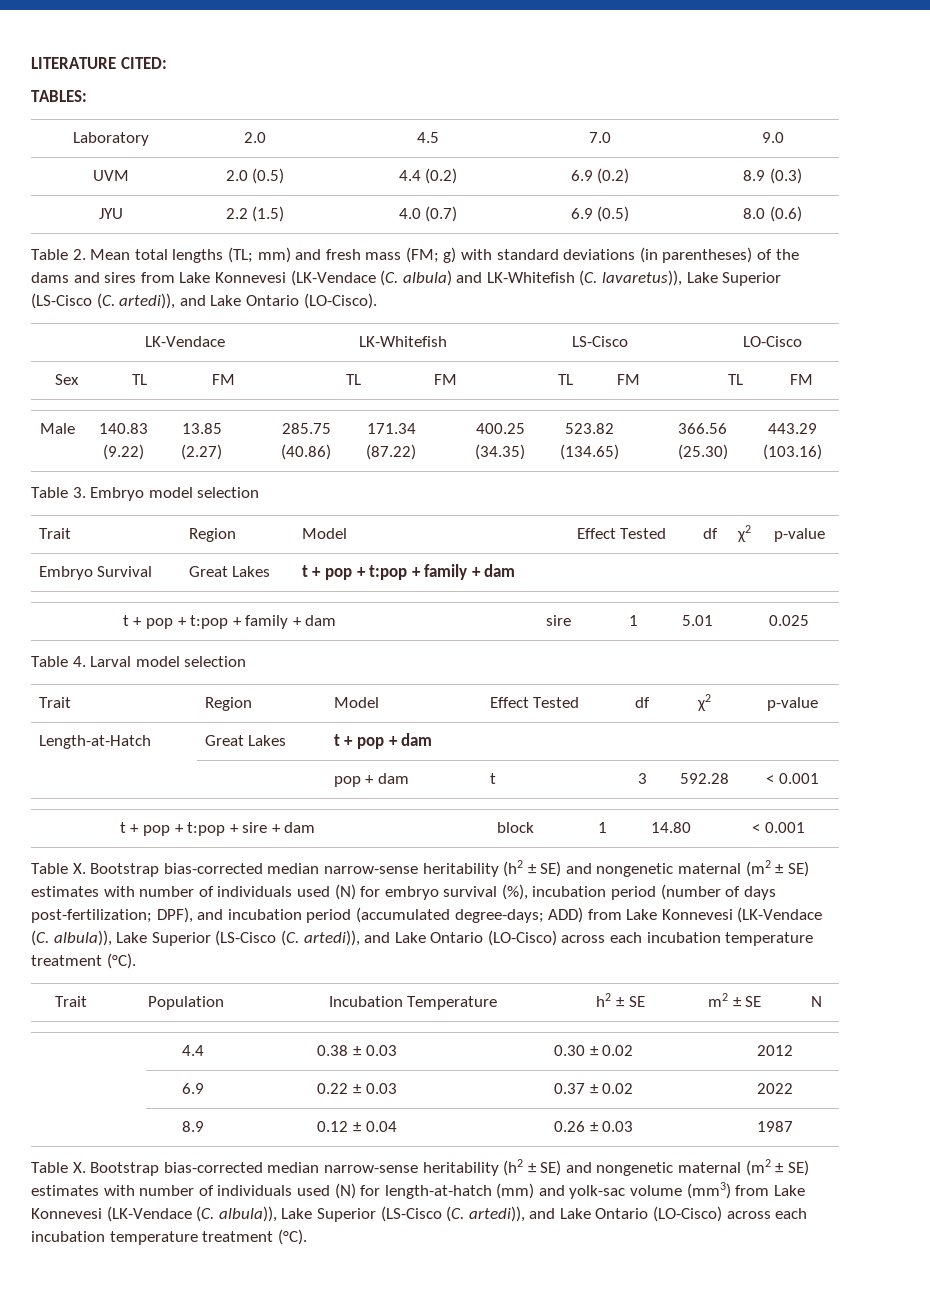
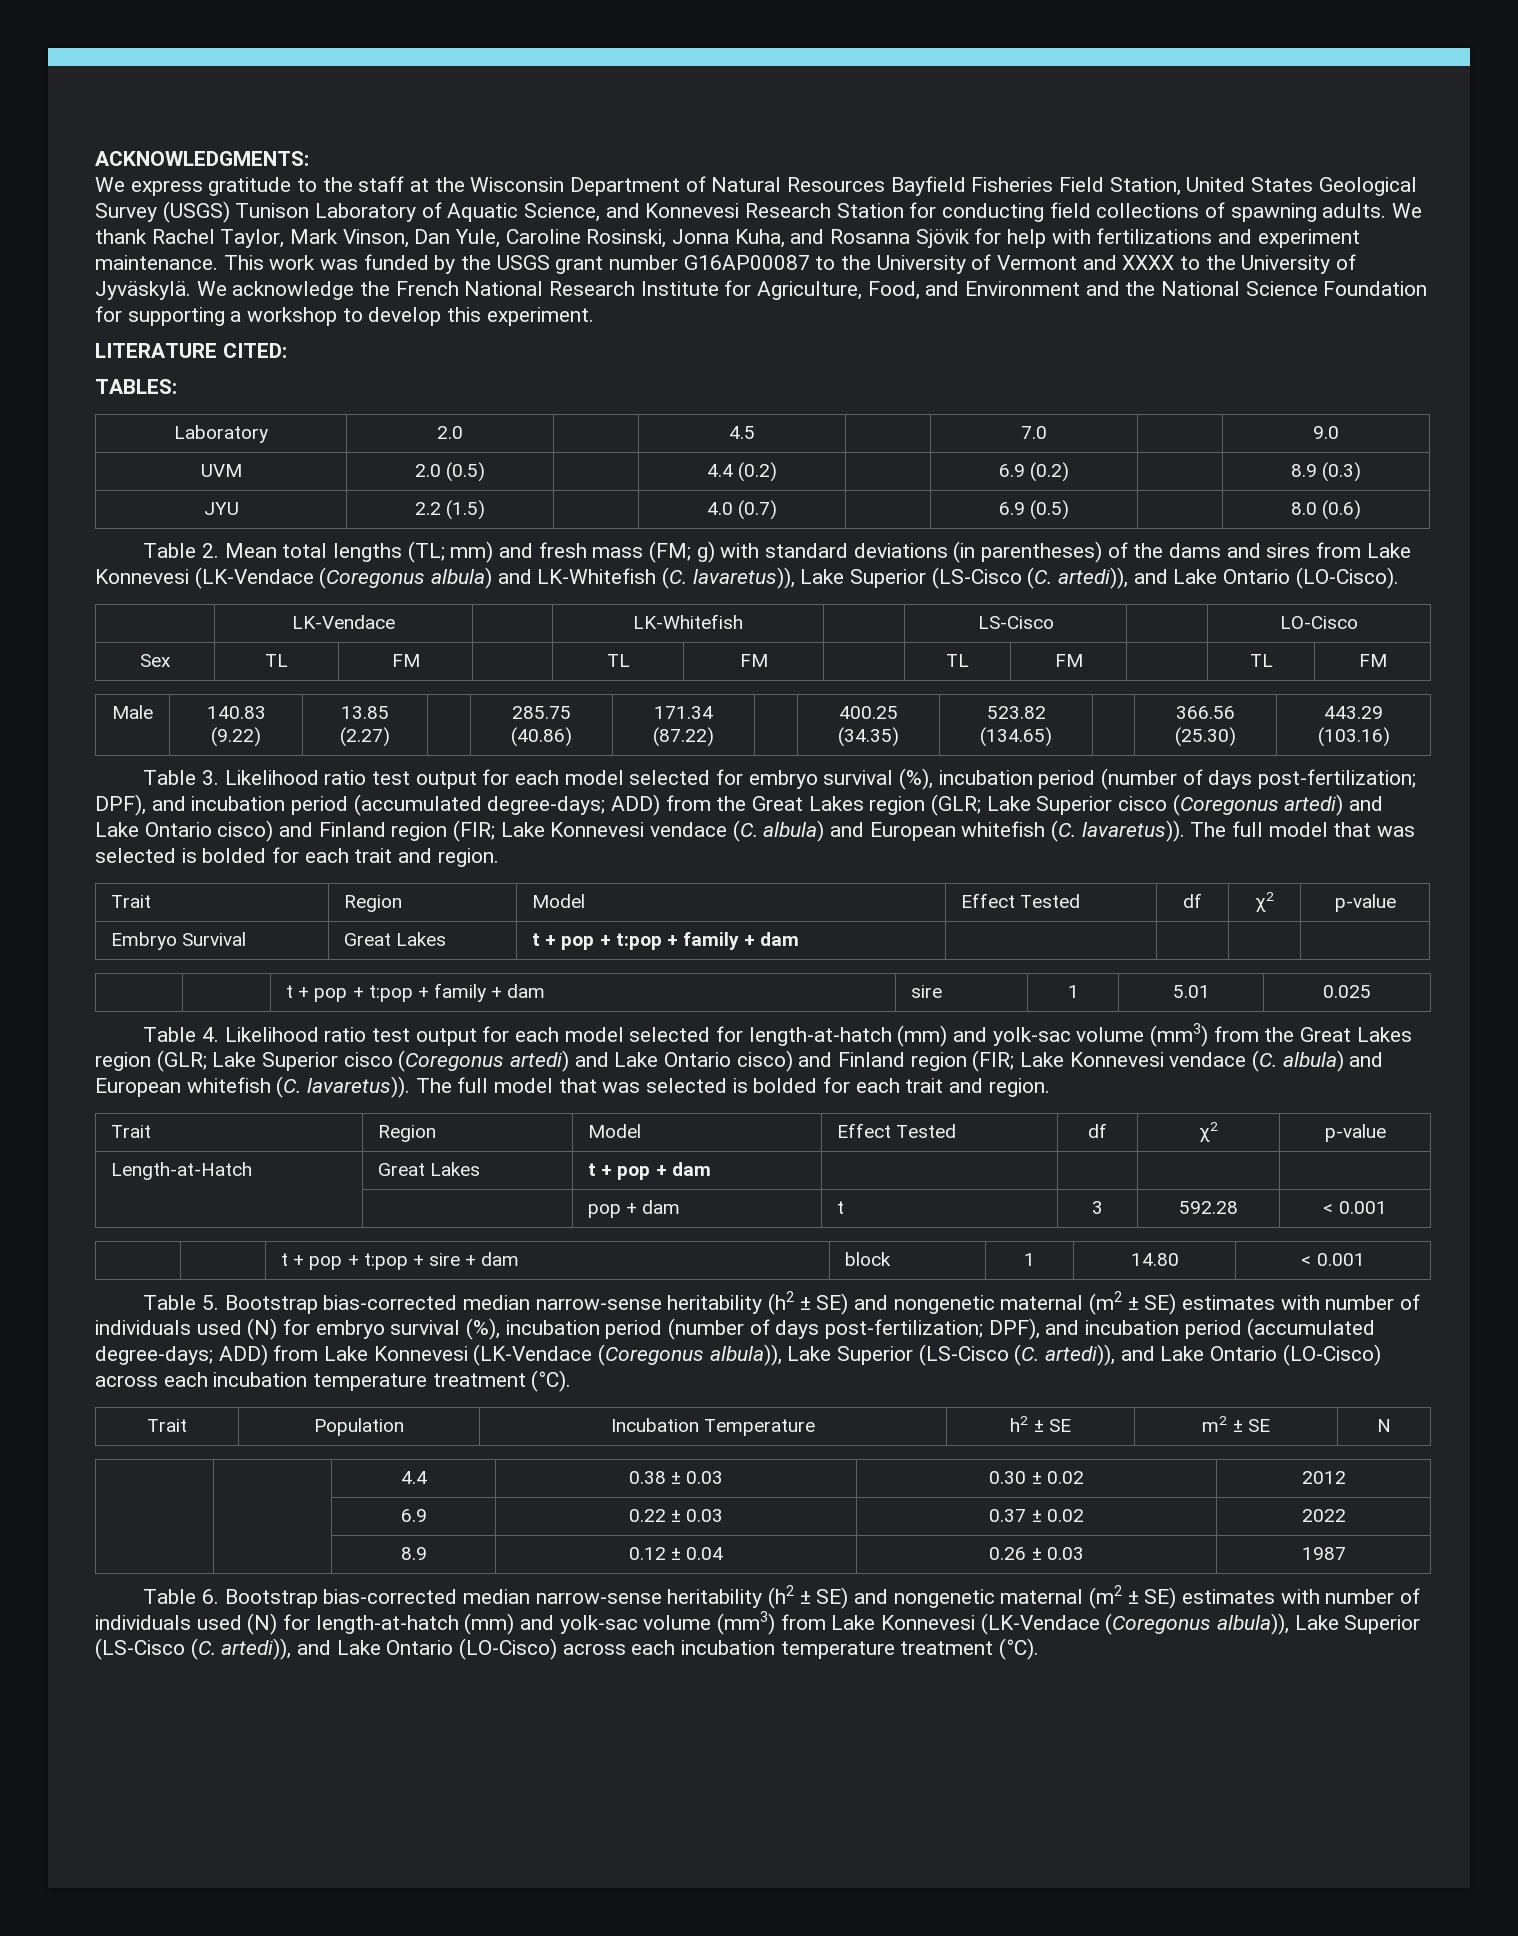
(31, 63) none -> [95,151,309,166] [95,176,1417,196] [95,201,1423,223] [95,228,1360,248] [95,254,1357,274] [95,280,1428,300] [95,306,594,326] ACKNOWLEDGMENTS: // We express gratitude to the staff at the Wisconsin Department of Natural Resources Bayfield Fisheries Field Station, United States Geological Survey (USGS) Tunison Laboratory of Aquatic Science, and Konnevesi Research Station for conducting field collections of spawning adults. We thank Rachel Taylor, Mark Vinson, Dan Yule, Caroline Rosinski, Jonna Kuha, and Rosanna Sjövik for help with fertilizations and experiment maintenance. This work was funded by the USGS grant number G16AP00087 to the University of Vermont and XXXX to the University of Jyväskylä. We acknowledge the French National Research Institute for Agriculture, Food, and Environment and the National Science Foundation for supporting a workshop to develop this experiment. //
[380,270,399,286] (C. -> [319,567,426,589] (Coregonus
[90,487,260,501] Embryo model selection -> [224,768,1417,790] [95,794,1384,816] [95,820,1416,842] [95,847,499,867] Likelihood ratio test output for each model selected for embryo survival (%), incubation period (number of days post-fertilization; DPF), and incubation period (accumulated degree-days; ADD) from the Great Lakes region (GLR; Lake Superior cisco (Coregonus artedi) and Lake Ontario cisco) and Finland region (FIR; Lake Konnevesi vendace (C. albula) and European whitefish (C. lavaretus)). The full model that was selected is bolded for each trait and region.
[90,656,247,667] Larval model selection -> [224,1023,1412,1047] [95,1050,1384,1072] [95,1076,1050,1098] Likelihood ratio test output for each model selected for length-at-hatch (mm) and yolk-sac volume (mm3) from the Great Lakes region (GLR; Lake Superior cisco (Coregonus artedi) and Lake Ontario cisco) and Finland region (FIR; Lake Konnevesi vendace (C. albula) and European whitefish (C. lavaretus)). The full model that was selected is bolded for each trait and region.
[72,863,86,874] X. -> [201,1295,219,1310] 5.
[31,930,49,946] (C. -> [598,1344,705,1366] (Coregonus
[72,1162,86,1173] X. -> [201,1589,219,1604] 6.
[196,1206,215,1222] (C. -> [1105,1613,1212,1635] (Coregonus

